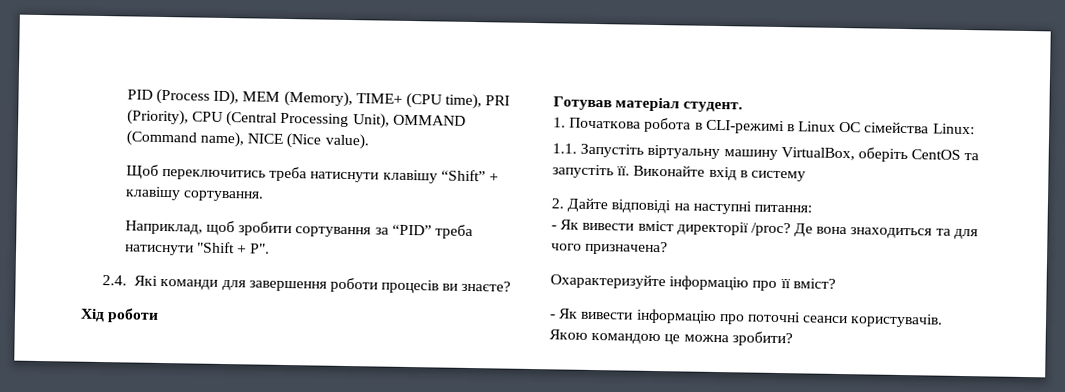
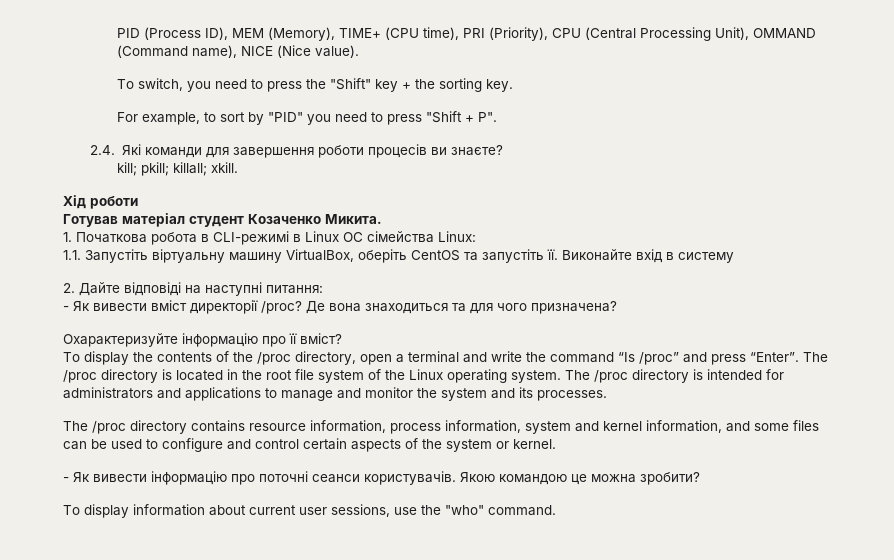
[125,164,499,184] [124,186,265,202] [124,220,473,240] [123,244,194,256] Щоб переключитись треба натиснути клавішу “Shift” + клавішу сортування. // Наприклад, щоб зробити сортування за “PID” треба натиснути -> [116,78,513,92] [116,112,422,125] To switch, you need to press the "Shift" key + the sorting key. // For example, to sort by "PID" you need to press
(512, 286) none -> [116,162,238,176] // kill; pkill; killall; xkill.
[683,101,744,113] студент. -> [189,214,382,227] студент Козаченко Микита.
(836, 283) none -> [63,351,828,365] [63,369,784,383] [63,387,607,401] [63,420,819,434] [63,438,556,452] // To display the contents of the /proc directory, open a terminal and write the command “Is /proc” and press “Enter”. The /proc directory is located in the root file system of the Linux operating system. The /proc directory is intended for administrators and applications to manage and monitor the system and its processes. // The /proc directory contains resource information, process information, system and kernel information, and some files can be used to configure and control certain aspects of the system or kernel.
(793, 339) none -> [63,504,556,518] // To display information about current user sessions, use the "who" command.

